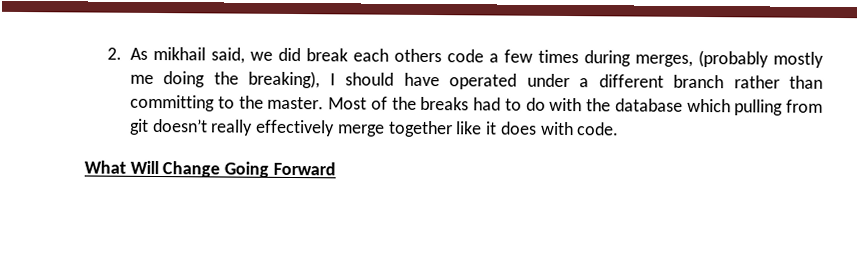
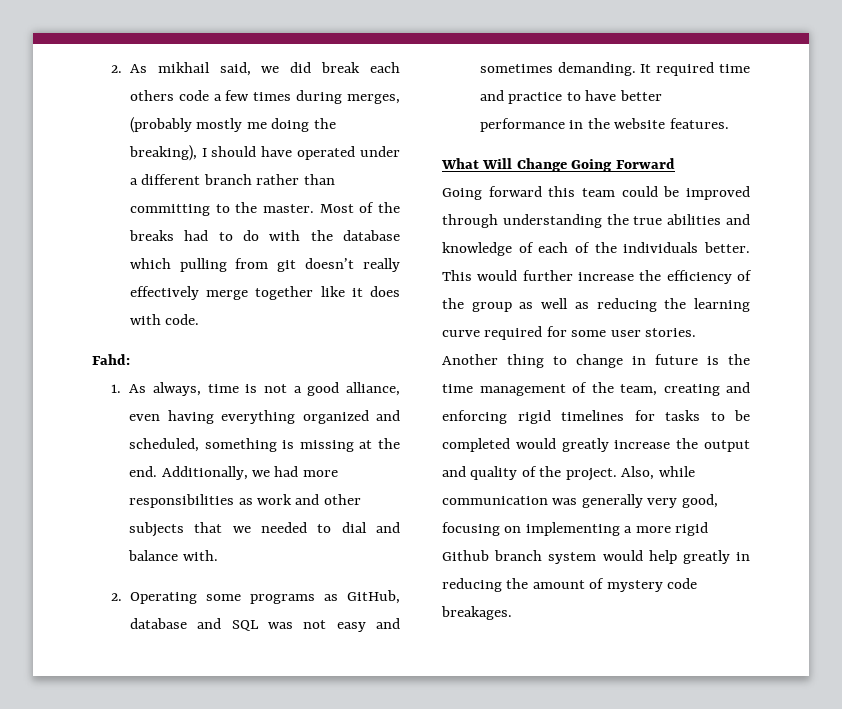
(620, 129) none -> [92,354,130,365] [110,382,400,396] [129,410,401,424] [129,438,400,452] [129,466,338,480] [129,494,361,508] [129,522,400,537] [128,550,218,561] [110,590,400,604] [129,618,401,632] [479,62,750,76] [479,90,662,104] [479,118,729,132] // Fahd: // 1. As always, time is not a good alliance, even having everything organized and scheduled, something is missing at the end. Additionally, we had more responsibilities as work and other subjects that we needed to dial and balance with. // 2. Operating some programs as GitHub, database and SQL was not easy and sometimes demanding. It required time and practice to have better performance in the website features.
(336, 168) none -> [442,186,750,200] [442,214,750,228] [442,242,750,256] [442,270,752,284] [442,298,750,312] [442,326,697,340] [442,354,750,368] [442,382,750,396] [442,410,750,424] [442,438,750,452] [442,466,695,481] [442,494,718,508] [442,522,709,536] [442,550,750,564] [442,578,698,592] [441,606,512,620] // Going forward this team could be improved through understanding the true abilities and knowledge of each of the individuals better. This would further increase the efficiency of the group as well as reducing the learning curve required for some user stories. Another thing to change in future is the time management of the team, creating and enforcing rigid timelines for tasks to be completed would greatly increase the output and quality of the project. Also, while communication was generally very good, focusing on implementing a more rigid Github branch system would help greatly in reducing the amount of mystery code breakages.

